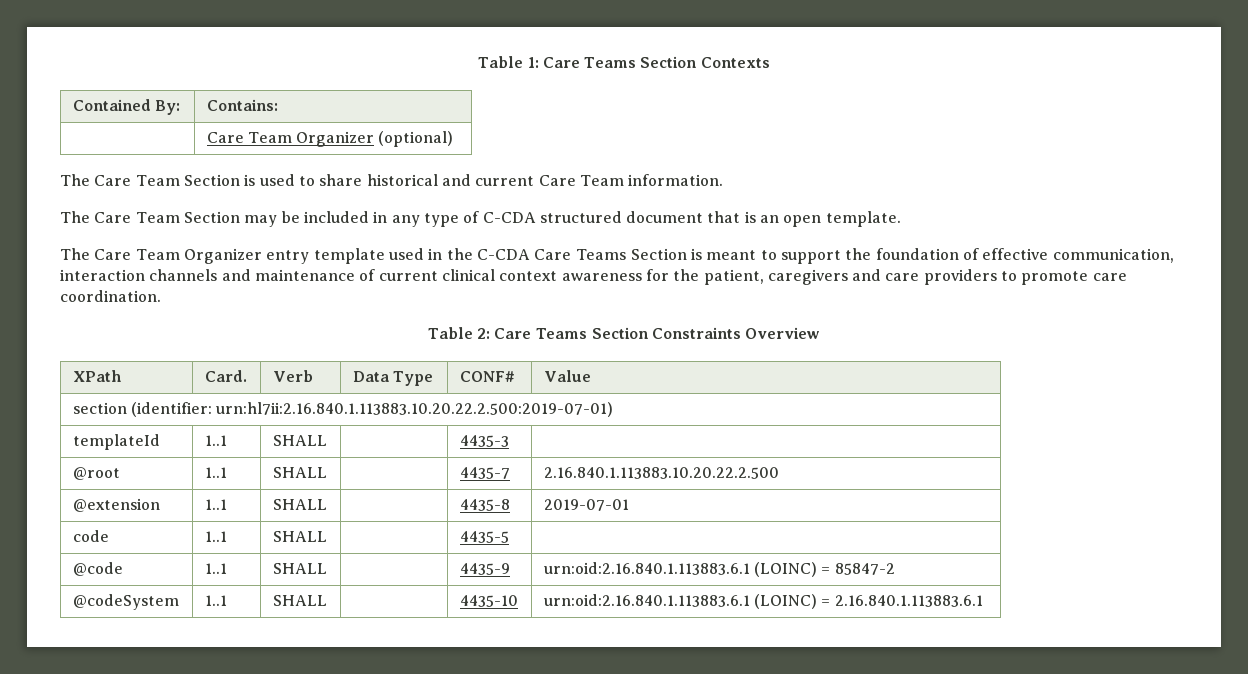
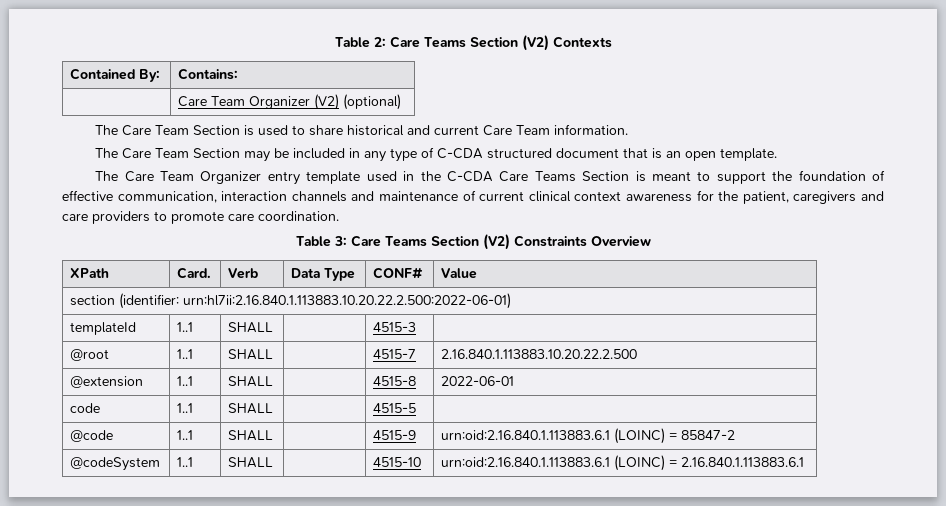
[478,56,698,68] Table 1: Care Teams Section -> [334,35,549,51] Table 2: Care Teams Section (V2)
(375, 139) none -> [314,94,340,110] (V2)
[476,327,649,339] 2: Care Teams Section -> [333,234,510,250] 3: Care Teams Section (V2)
[216,402,614,417] urn:hl7ii:2.16.840.1.113883.10.20.22.2.500:2019-07-01) -> [183,293,512,309] urn:hl7ii:2.16.840.1.113883.10.20.22.2.500:2022-06-01)
[459,435,509,447] 4435-3 -> [373,322,417,332] 4515-3
[459,467,510,479] 4435-7 -> [373,349,417,359] 4515-7
[459,499,510,511] [543,499,629,511] 4435-8 | 2019-07-01 -> [373,376,417,386] [441,376,515,386] 4515-8 | 2022-06-01
[459,531,509,543] 4435-5 -> [373,403,417,413] 4515-5
[459,563,510,575] 4435-9 -> [373,430,417,440] 4515-9
[459,595,518,607] 4435-10 -> [373,457,422,467] 4515-10

